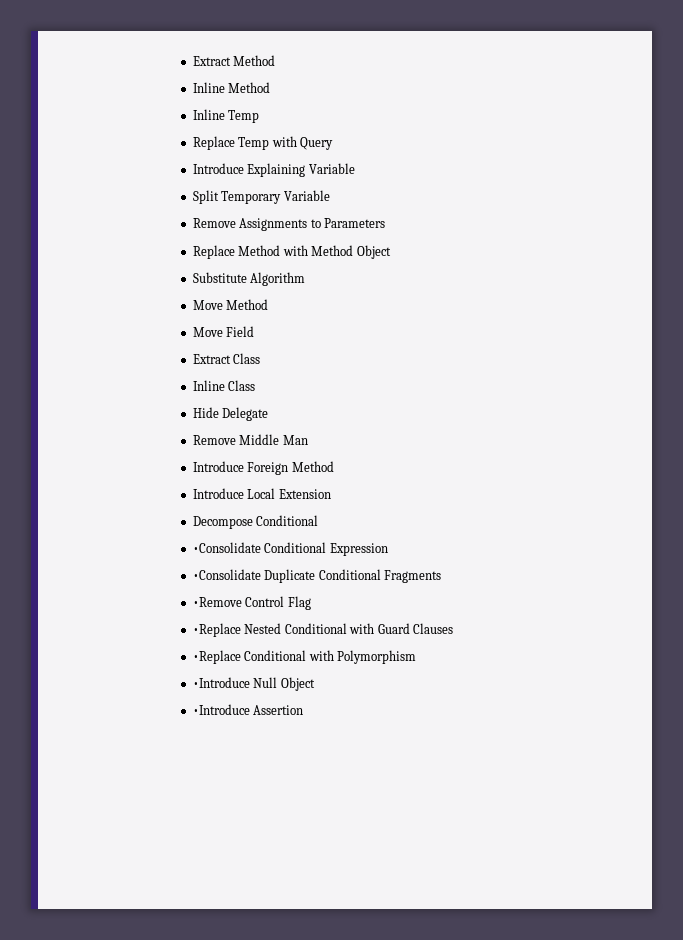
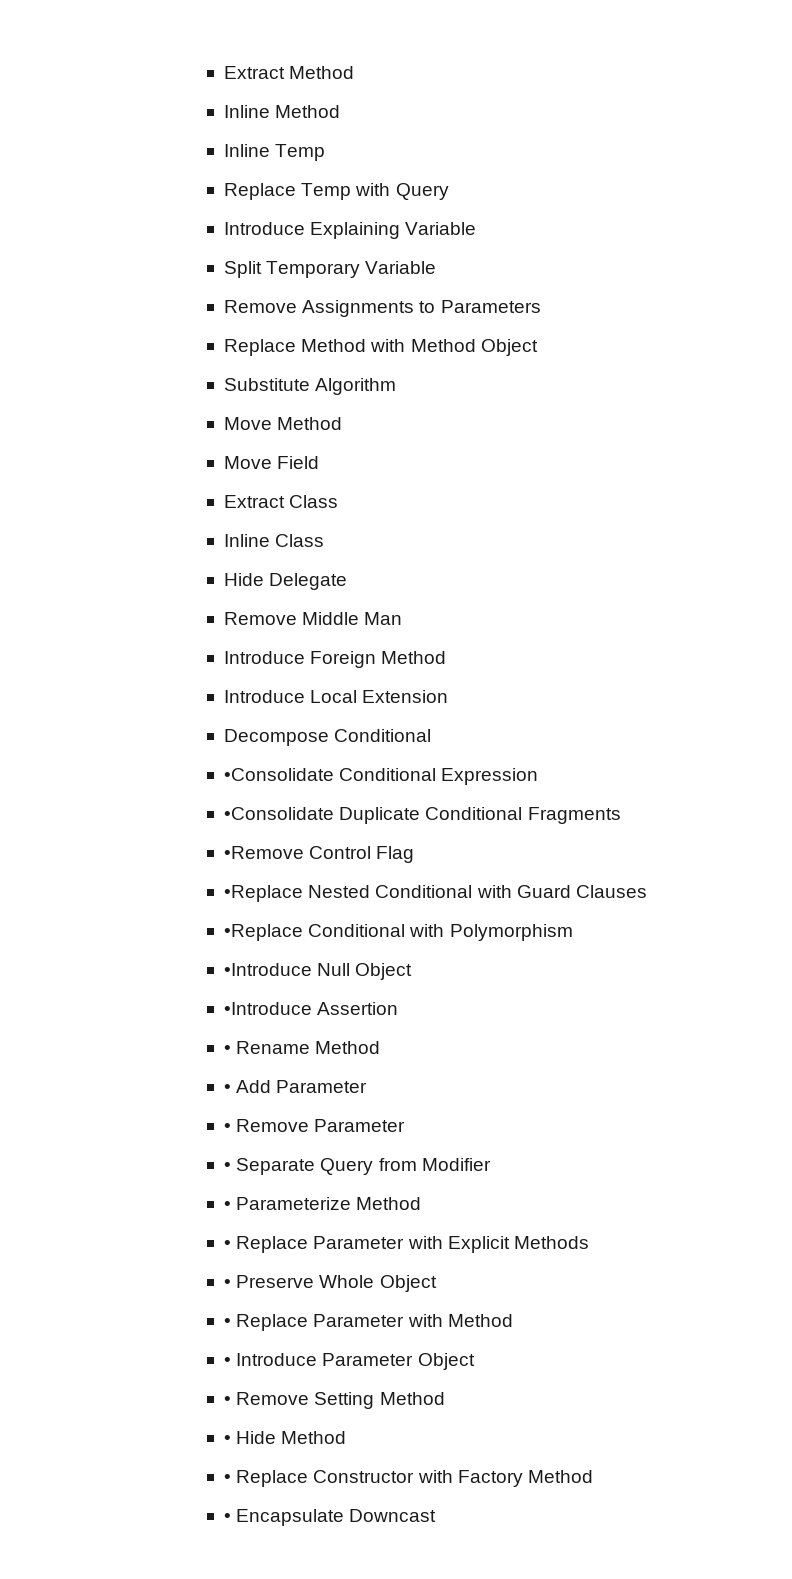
(304, 710) none -> [224,1041,381,1054] [224,1080,368,1093] [224,1119,406,1132] [224,1158,491,1175] [224,1197,422,1210] [224,1236,589,1253] [224,1275,437,1292] [224,1314,513,1331] [224,1353,475,1370] [224,1392,445,1409] [224,1431,347,1444] [224,1470,593,1487] [224,1509,437,1526] // • Rename Method // • Add Parameter // • Remove Parameter // • Separate Query from Modifier // • Parameterize Method // • Replace Parameter with Explicit Methods // • Preserve Whole Object // • Replace Parameter with Method // • Introduce Parameter Object // • Remove Setting Method // • Hide Method // • Replace Constructor with Factory Method // • Encapsulate Downcast

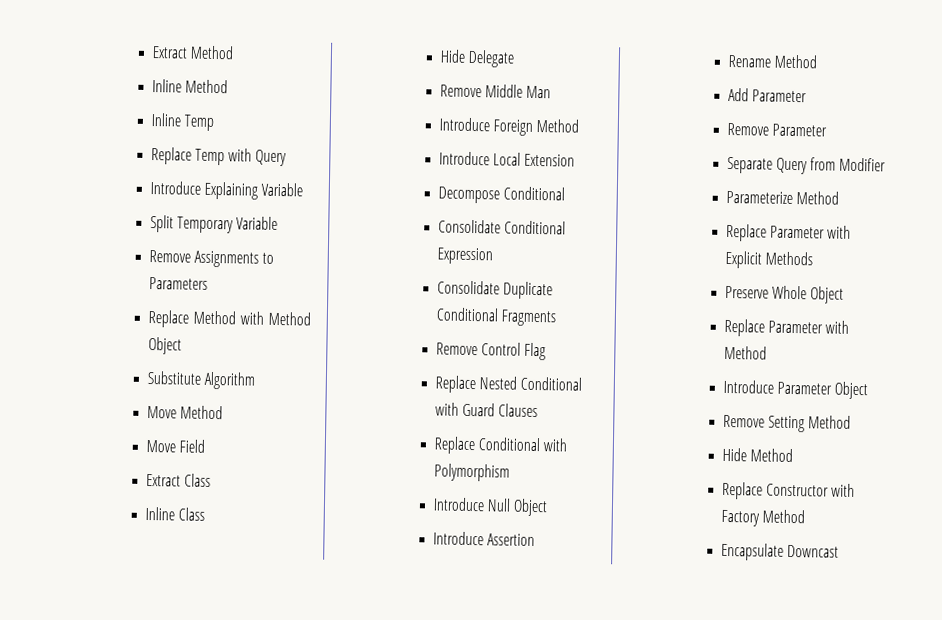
[224,768,335,781] •Consolidate -> [437,219,501,234] Consolidate
[224,807,335,820] •Consolidate -> [436,280,500,295] Consolidate
[224,846,305,859] •Remove -> [435,342,478,356] Remove
[224,885,304,902] •Replace -> [434,375,476,394] Replace
[224,924,304,941] •Replace -> [433,436,476,455] Replace
[224,963,313,976] •Introduce -> [432,497,485,512] Introduce
[224,1002,313,1015] •Introduce -> [432,531,484,546] Introduce
[224,1045,232,1054] • -> (536, 540) none
[224,1084,232,1093] • -> (818, 61) none
[224,1123,232,1132] • -> (808, 96) none
[224,1162,232,1171] • -> (828, 130) none
[224,1201,232,1210] • -> (887, 164) none
[224,1240,232,1249] • -> (840, 198) none
[224,1279,232,1288] • -> (814, 258) none
[224,1318,232,1327] • -> (845, 295) none
[224,1357,232,1366] • -> (767, 352) none
[224,1396,232,1405] • -> (869, 390) none
[224,1435,232,1444] • -> (852, 422) none
[224,1474,232,1483] • -> (794, 455) none
[224,1513,232,1522] • -> (806, 516) none

